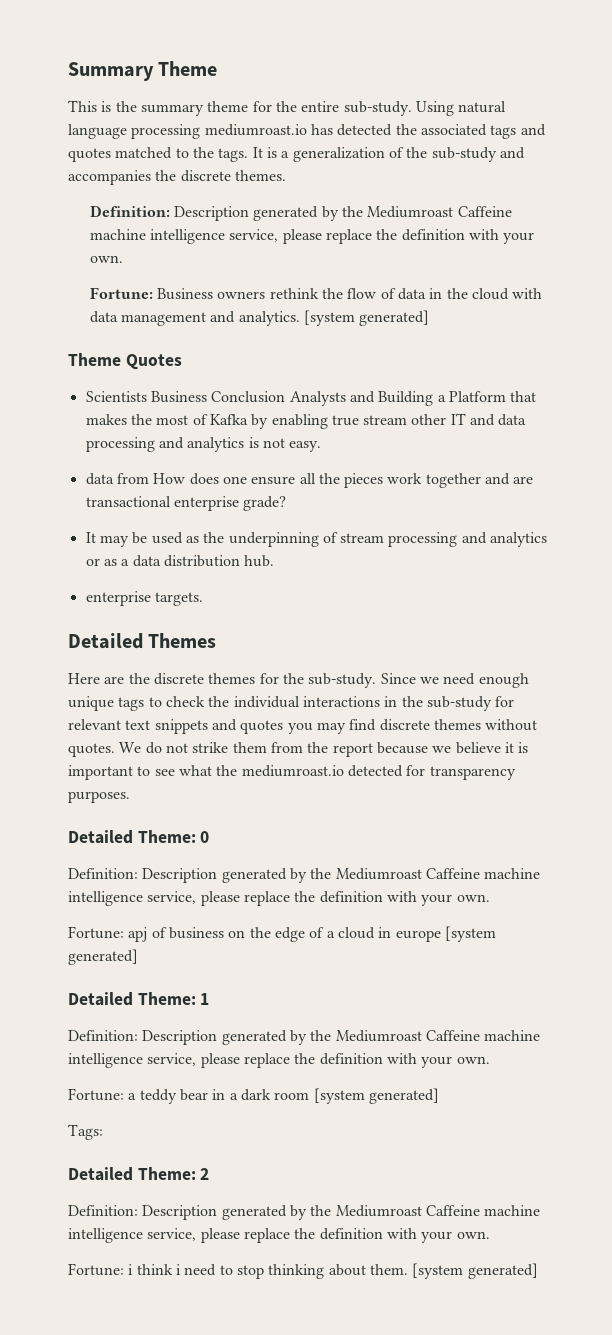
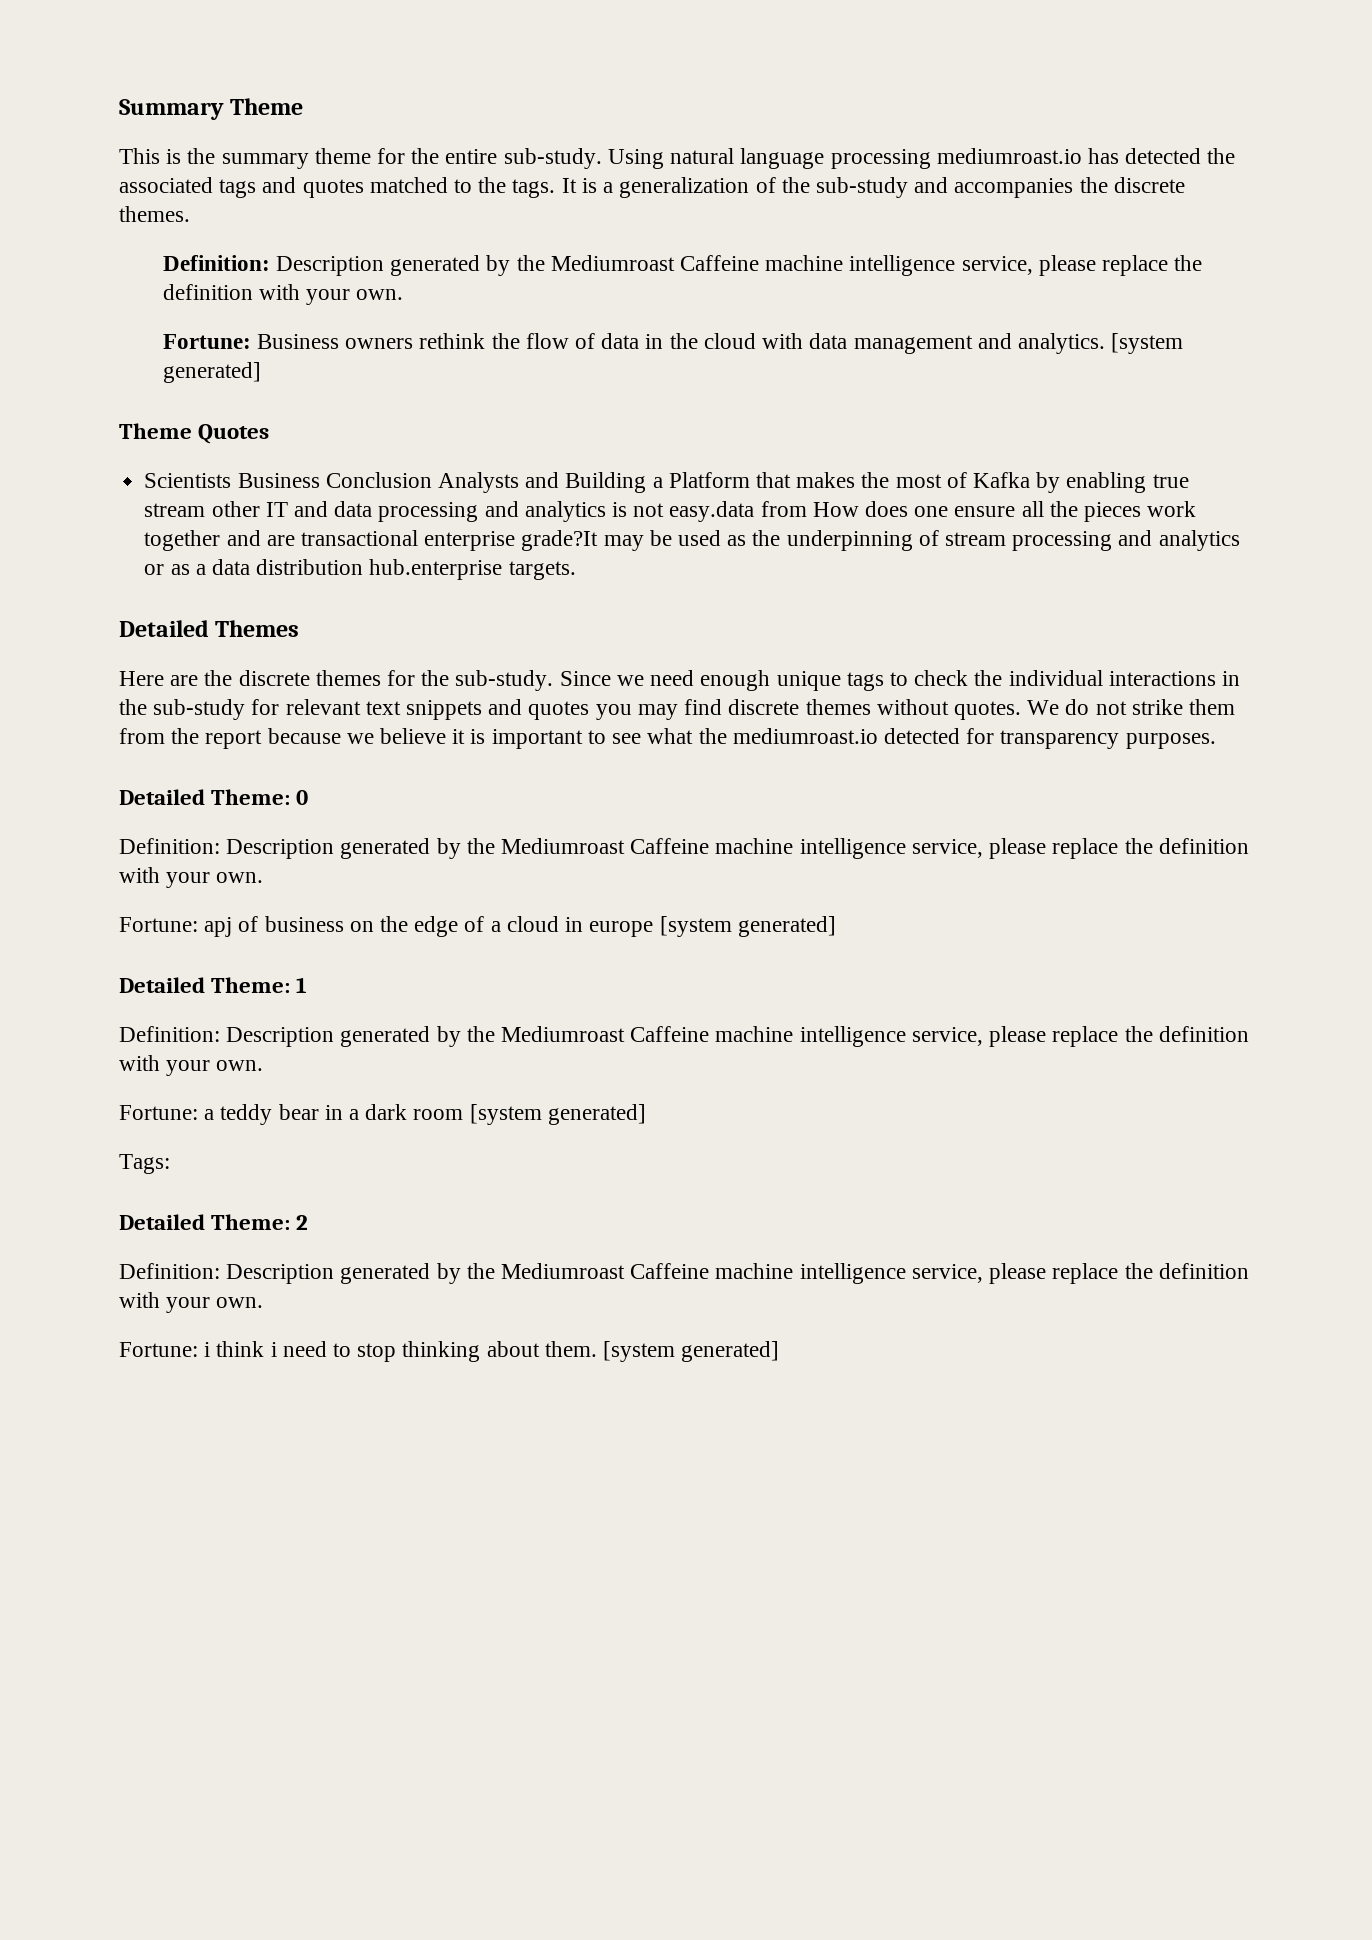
[289,441,322,452] [85,473,114,485] easy. // data -> [669,501,755,522] easy.data
[243,496,287,511] [85,532,96,543] grade? // It -> [521,530,599,551] grade?It
[244,555,275,567] [85,591,151,606] hub. // enterprise -> [369,559,503,580] hub.enterprise

